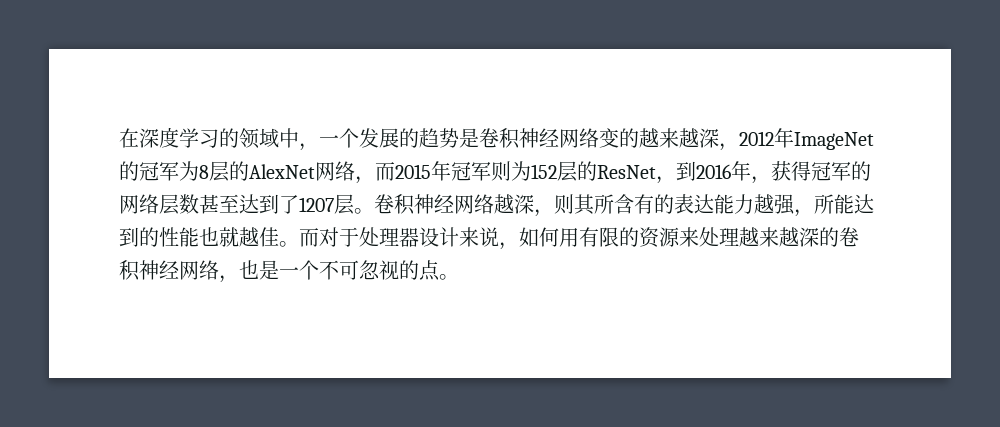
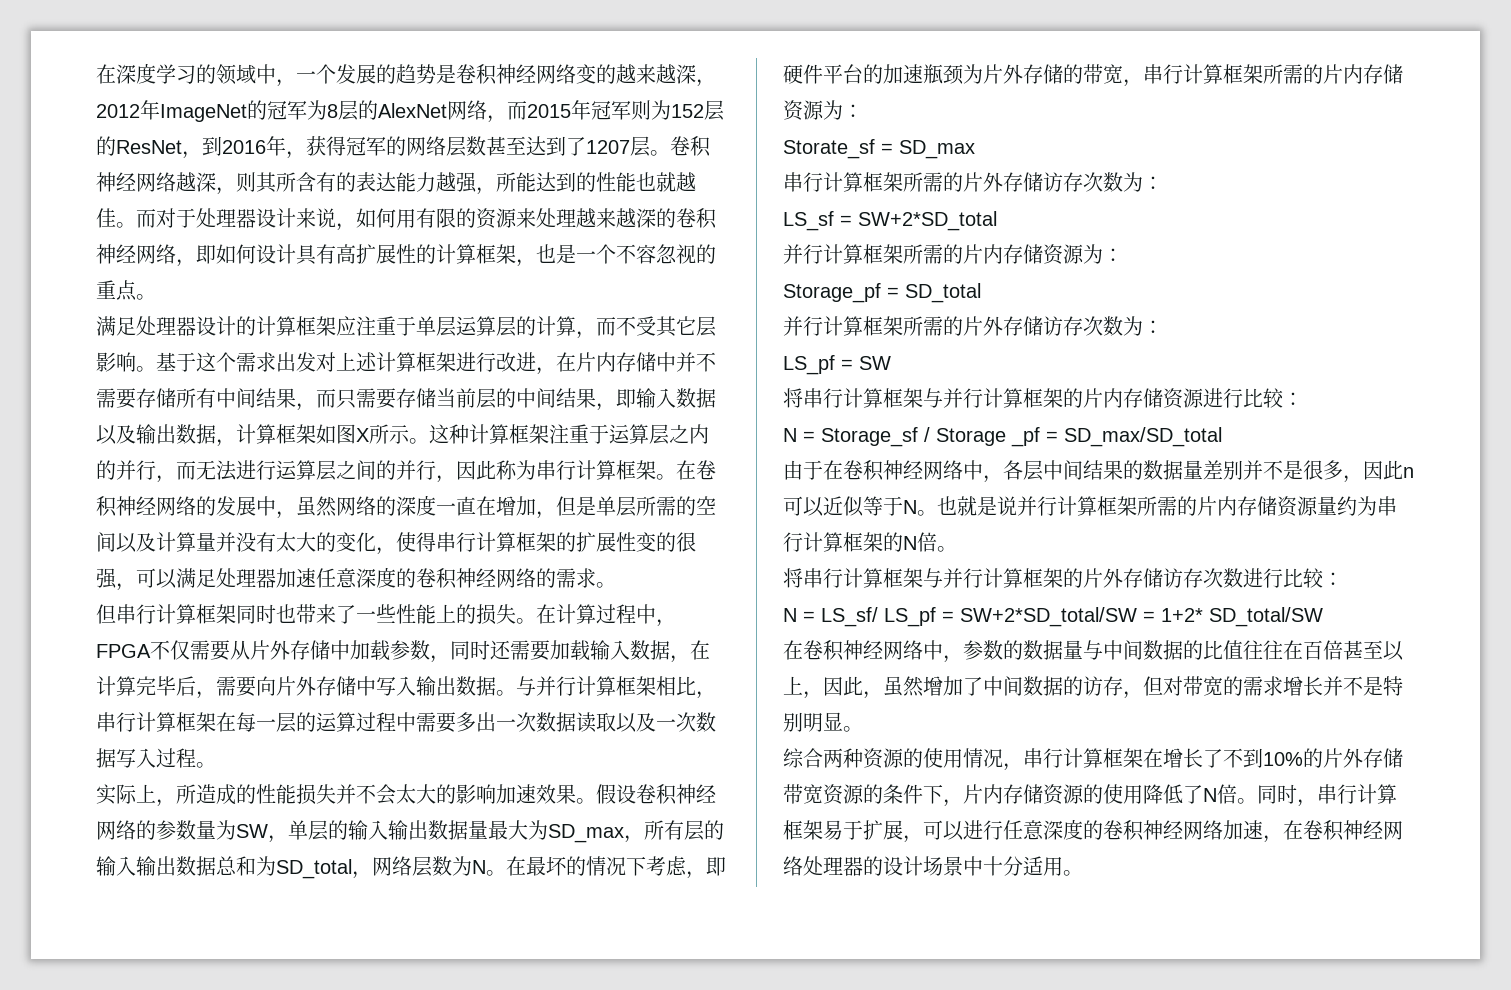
[239,260,440,281] 也是一个不可忽视的点 -> [196,244,716,267] [96,280,156,301] [96,316,716,339] [96,352,716,375] [96,388,716,411] [96,424,709,447] [96,460,716,483] [96,495,716,519] [96,532,696,555] [96,567,616,591] [96,604,676,627] [96,640,710,663] [96,676,716,699] [96,712,716,733] [96,748,216,768] [96,784,716,807] [96,820,724,843] [96,856,726,879] [783,64,1403,87] [783,100,863,121] [783,139,975,159] [783,172,1163,192] [783,211,997,231] [783,244,1123,265] [783,283,981,303] [783,316,1163,336] [783,355,891,375] [783,388,1303,409] [783,427,1222,447] [783,460,1414,483] [783,496,1397,517] [783,532,957,552] [783,568,1343,588] [783,607,1323,627] [783,640,1404,663] [783,676,1403,699] [783,712,863,732] [783,748,1403,771] [783,784,1397,807] [783,819,1403,843] [783,856,1063,876] 即如何设计具有高扩展性的计算框架，也是一个不容忽视的重点。 // 满足处理器设计的计算框架应注重于单层运算层的计算，而不受其它层影响。基于这个需求出发对上述计算框架进行改进，在片内存储中并不需要存储所有中间结果，而只需要存储当前层的中间结果，即输入数据以及输出数据，计算框架如图X所示。这种计算框架注重于运算层之内的并行，而无法进行运算层之间的并行，因此称为串行计算框架。在卷积神经网络的发展中，虽然网络的深度一直在增加，但是单层所需的空间以及计算量并没有太大的变化，使得串行计算框架的扩展性变的很强，可以满足处理器加速任意深度的卷积神经网络的需求。 // 但串行计算框架同时也带来了一些性能上的损失。在计算过程中，FPGA不仅需要从片外存储中加载参数，同时还需要加载输入数据，在计算完毕后，需要向片外存储中写入输出数据。与并行计算框架相比，串行计算框架在每一层的运算过程中需要多出一次数据读取以及一次数据写入过程。 // 实际上，所造成的性能损失并不会太大的影响加速效果。假设卷积神经网络的参数量为SW，单层的输入输出数据量最大为SD_max，所有层的输入输出数据总和为SD_total，网络层数为N。在最坏的情况下考虑，即硬件平台的加速瓶颈为片外存储的带宽，串行计算框架所需的片内存储资源为： // Storate_sf = SD_max // 串行计算框架所需的片外存储访存次数为： // LS_sf = SW+2*SD_total // 并行计算框架所需的片内存储资源为： // Storage_pf = SD_total // 并行计算框架所需的片外存储访存次数为： // LS_pf = SW // 将串行计算框架与并行计算框架的片内存储资源进行比较： // N = Storage_sf / Storage _pf = SD_max/SD_total // 由于在卷积神经网络中，各层中间结果的数据量差别并不是很多，因此n可以近似等于N。也就是说并行计算框架所需的片内存储资源量约为串行计算框架的N倍。 // 将串行计算框架与并行计算框架的片外存储访存次数进行比较： // N = LS_sf/ LS_pf = SW+2*SD_total/SW = 1+2* SD_total/SW // 在卷积神经网络中，参数的数据量与中间数据的比值往往在百倍甚至以上，因此，虽然增加了中间数据的访存，但对带宽的需求增长并不是特别明显。 // 综合两种资源的使用情况，串行计算框架在增长了不到10%的片外存储带宽资源的条件下，片内存储资源的使用降低了N倍。同时，串行计算框架易于扩展，可以进行任意深度的卷积神经网络加速，在卷积神经网络处理器的设计场景中十分适用

